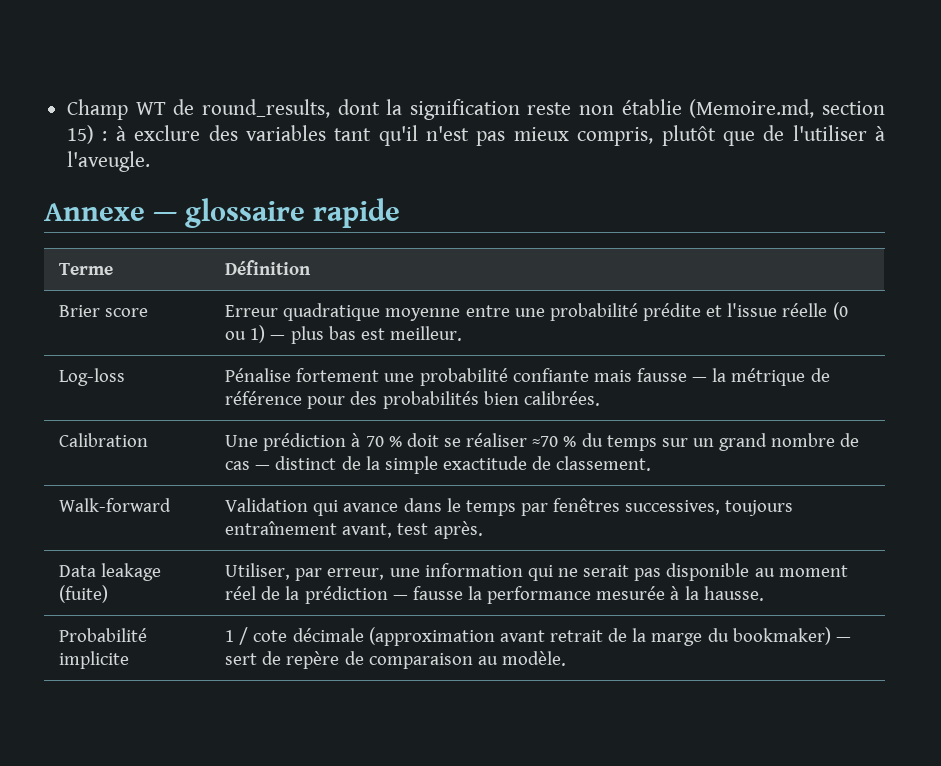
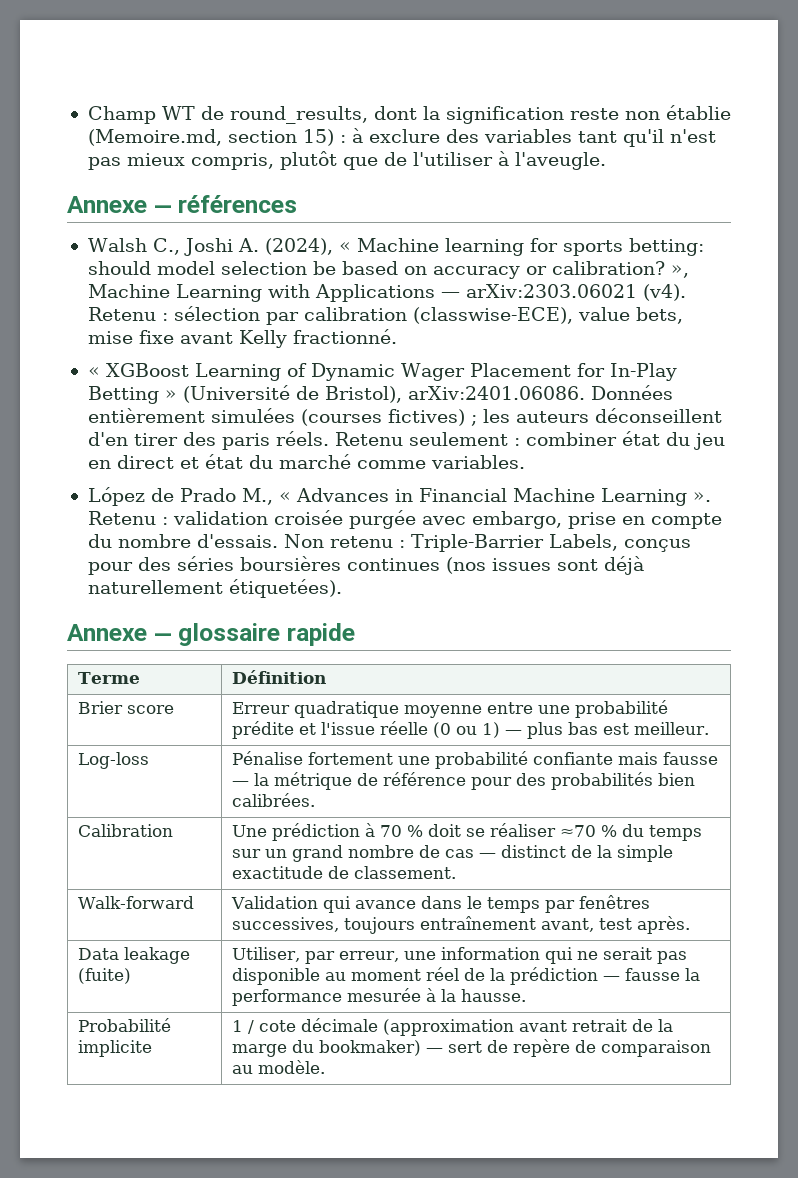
(151, 161) none -> [67,195,298,213] [87,238,704,256] [87,261,689,279] [87,284,686,302] [87,306,683,325] [87,329,397,348] [87,363,677,381] [87,385,673,404] [87,408,722,426] [87,431,725,450] [87,454,525,469] [87,487,711,506] [87,510,722,529] [87,534,691,552] [87,556,644,575] [87,579,342,598] // Annexe — références // Walsh C., Joshi A. (2024), « Machine learning for sports betting: should model selection be based on accuracy or calibration? », Machine Learning with Applications — arXiv:2303.06021 (v4). Retenu : sélection par calibration (classwise-ECE), value bets, mise fixe avant Kelly fractionné. // « XGBoost Learning of Dynamic Wager Placement for In-Play Betting » (Université de Bristol), arXiv:2401.06086. Données entièrement simulées (courses fictives) ; les auteurs déconseillent d'en tirer des paris réels. Retenu seulement : combiner état du jeu en direct et état du marché comme variables. // López de Prado M., « Advances in Financial Machine Learning ». Retenu : validation croisée purgée avec embargo, prise en compte du nombre d'essais. Non retenu : Triple-Barrier Labels, conçus pour des séries boursières continues (nos issues sont déjà naturellement étiquetées).

